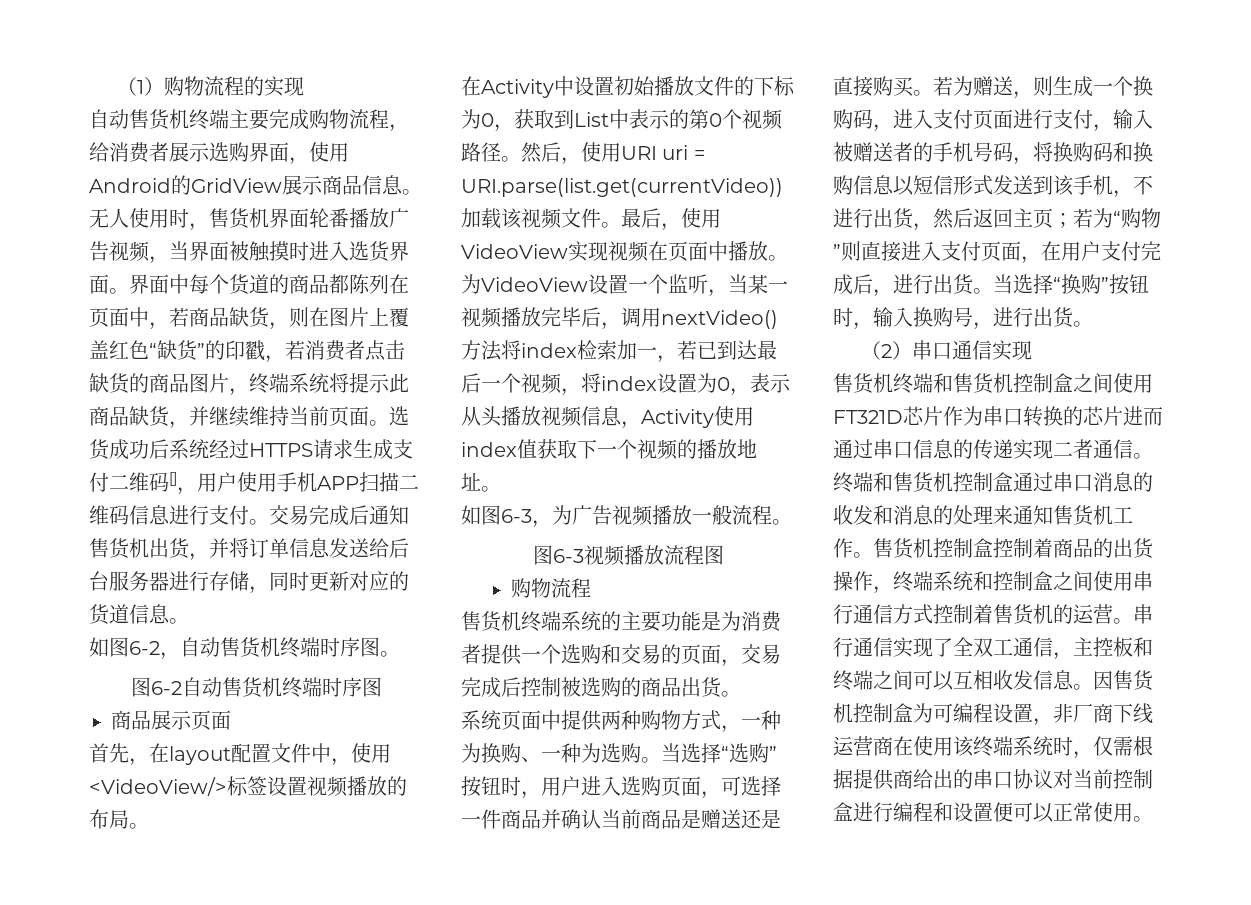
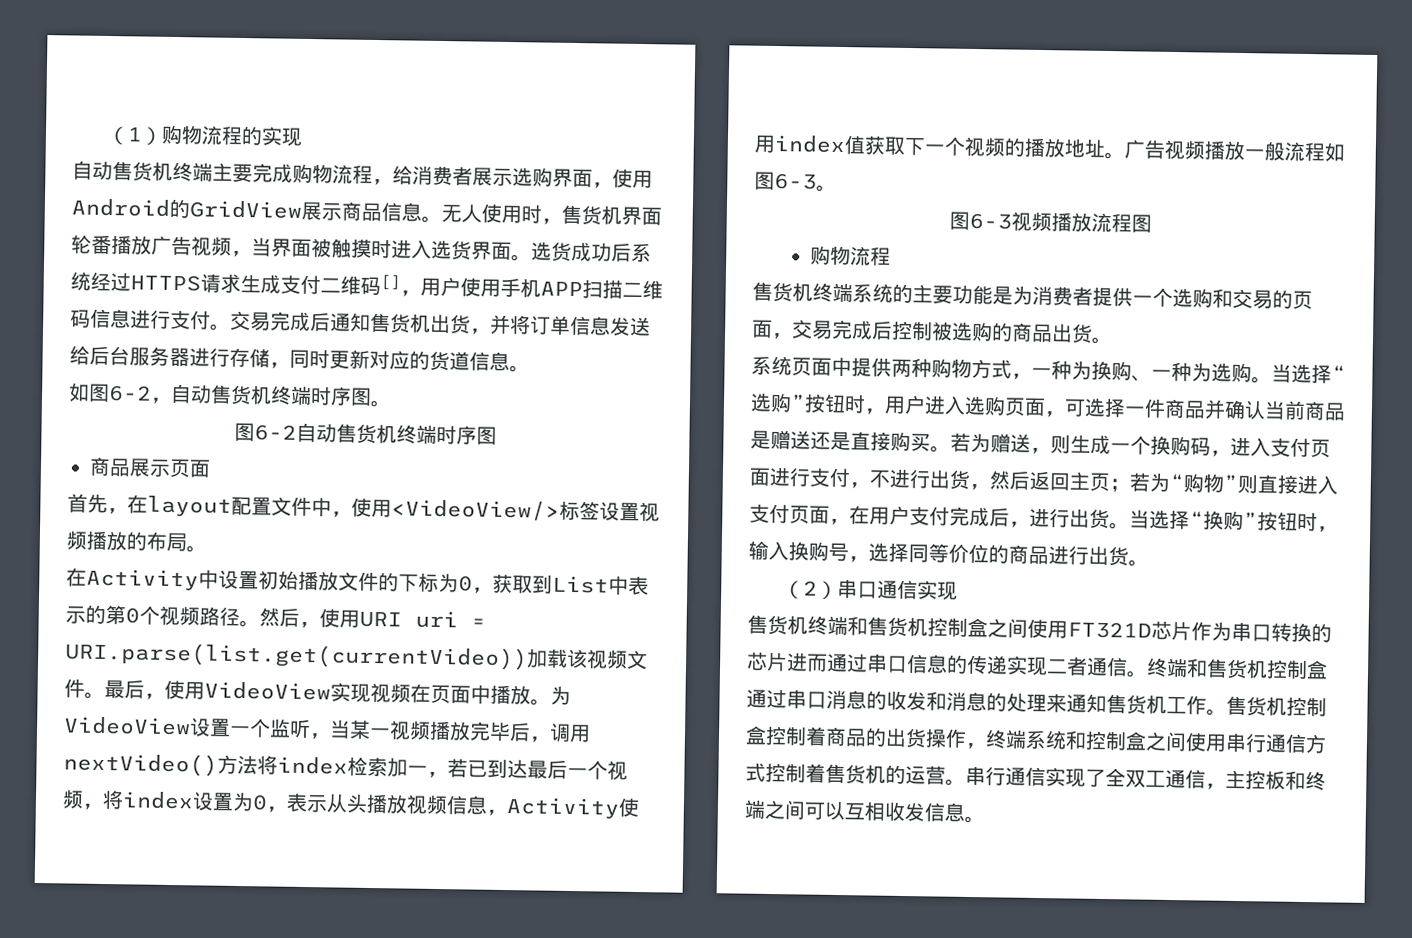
[129,274,409,295] [89,307,409,330] [89,340,405,363] [89,373,409,396] [89,406,389,429] 界面中每个货道的商品都陈列在页面中，若商品缺货，则在图片上覆盖红色“缺货”的印戳，若消费者点击缺货的商品图片，终端系统将提示此商品缺货，并继续维持当前页面。 -> (532, 258) none
[461,505,572,528] // 如图6-3，为 -> (1125, 155) none
(772, 515) none -> [1324,142,1345,162] [754,171,817,190] 如图6-3
[1113,109,1153,129] [833,142,1153,165] [833,175,1133,198] 输入被赠送者的手机号码，将换购码和换购信息以短信形式发送到该手机， -> (870, 485) none
(993, 326) none -> [868,542,1049,565] 选择同等价位的商品
[1093,670,1155,691] [833,703,1153,726] [833,736,1153,759] [833,769,1153,790] [833,802,1153,823] 因售货机控制盒为可编程设置，非厂商下线运营商在使用该终端系统时，仅需根据提供商给出的串口协议对当前控制盒进行编程和设置便可以正常使用。 -> (985, 819) none

